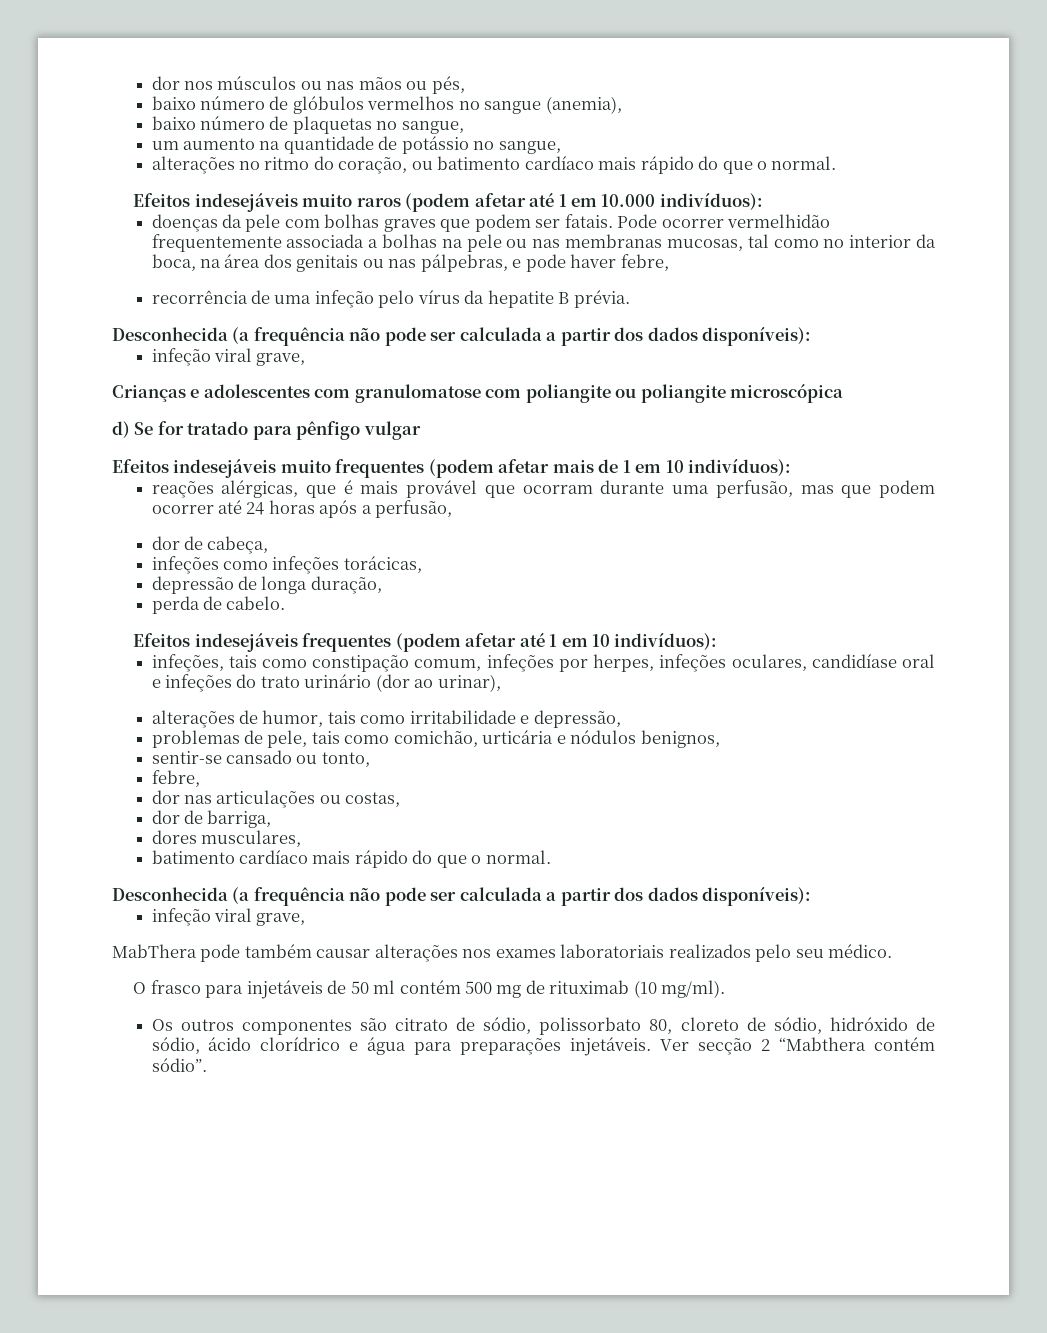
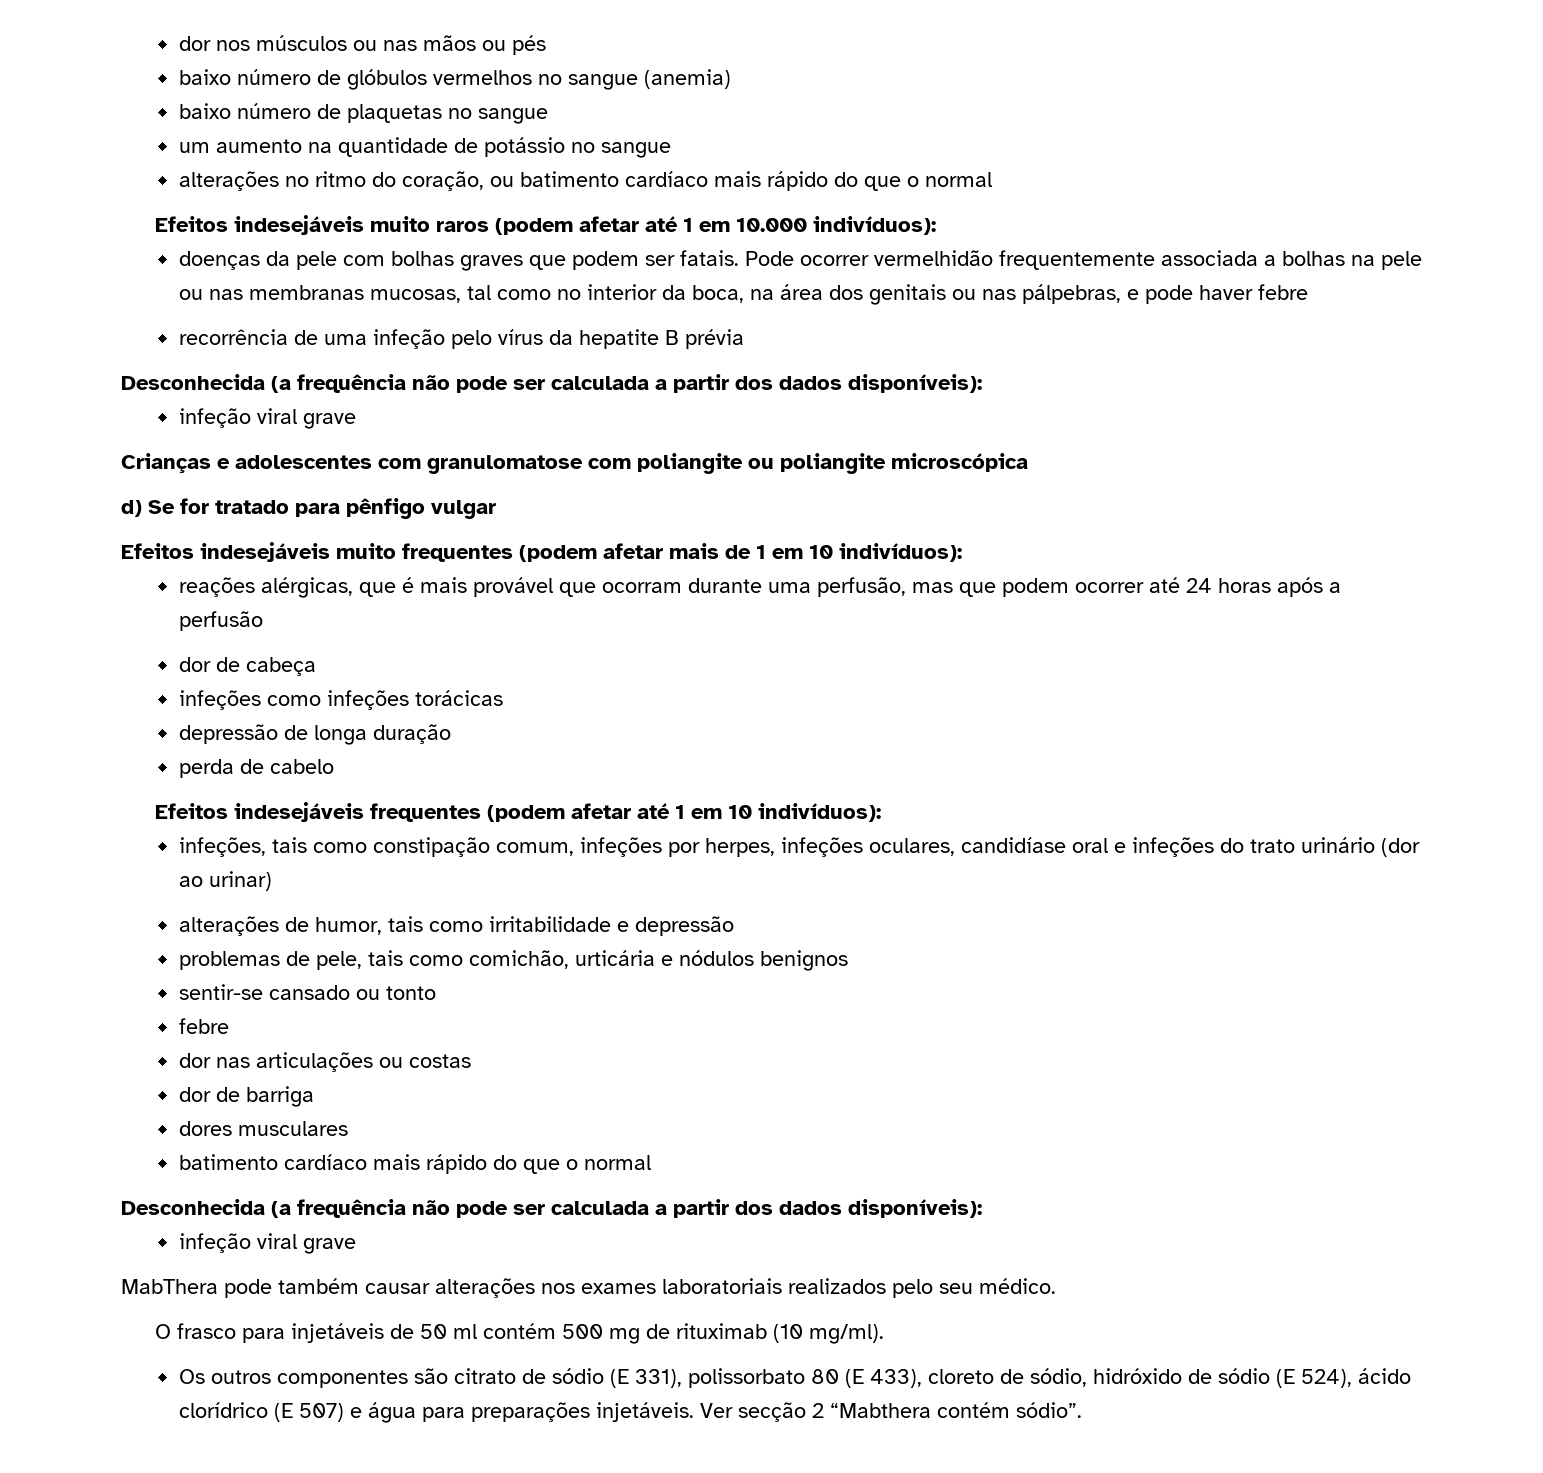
[431,76,465,94] pés, -> [511,35,546,55] pés
[545,96,622,114] (anemia), -> [643,69,731,89] (anemia)
[401,121,464,134] sangue, -> [477,108,548,124] sangue
[498,141,561,154] sangue, -> [600,142,671,158] sangue
[771,156,837,170] normal. -> [924,172,992,187] normal
[620,254,669,271] febre, -> [1257,284,1308,300] febre
[573,290,630,308] prévia. -> [684,329,744,349] prévia
[256,353,306,366] grave, -> [302,413,356,429] grave
[375,500,453,518] [151,536,269,554] perfusão, // dor de cabeça, -> [178,611,263,631] [178,657,316,676] perfusão // dor de cabeça
[343,556,422,573] torácicas, -> [414,690,503,706] torácicas
[310,576,382,594] duração, -> [372,724,451,744] duração
[226,596,286,610] cabelo. -> [269,759,334,774] cabelo
[437,674,501,692] urinar), -> [208,871,272,891] urinar)
[533,710,621,728] depressão, -> [634,916,734,936] depressão
[640,730,720,748] benignos, -> [759,950,848,971] benignos
[321,752,370,767] [151,770,200,787] tonto, // febre, -> [385,986,436,1000] [178,1018,229,1034] tonto // febre
[345,792,401,807] [151,810,272,828] costas, // dor de barriga, -> [408,1054,471,1068] [178,1086,314,1107] costas // dor de barriga
[200,830,301,847] [151,850,551,868] musculares, // batimento cardíaco mais rápido do que o normal. -> [237,1121,348,1136] [178,1154,651,1174] musculares // batimento cardíaco mais rápido do que o normal
[256,913,306,926] grave, -> [302,1238,356,1254] grave
[483,1017,673,1035] sódio, polissorbato 80, -> [551,1368,922,1388] sódio (E 331), polissorbato 80 (E 433),
[151,1037,341,1054] sódio, ácido clorídrico -> [1217,1368,1411,1388] [178,1402,344,1422] sódio (E 524), ácido clorídrico (E 507)

